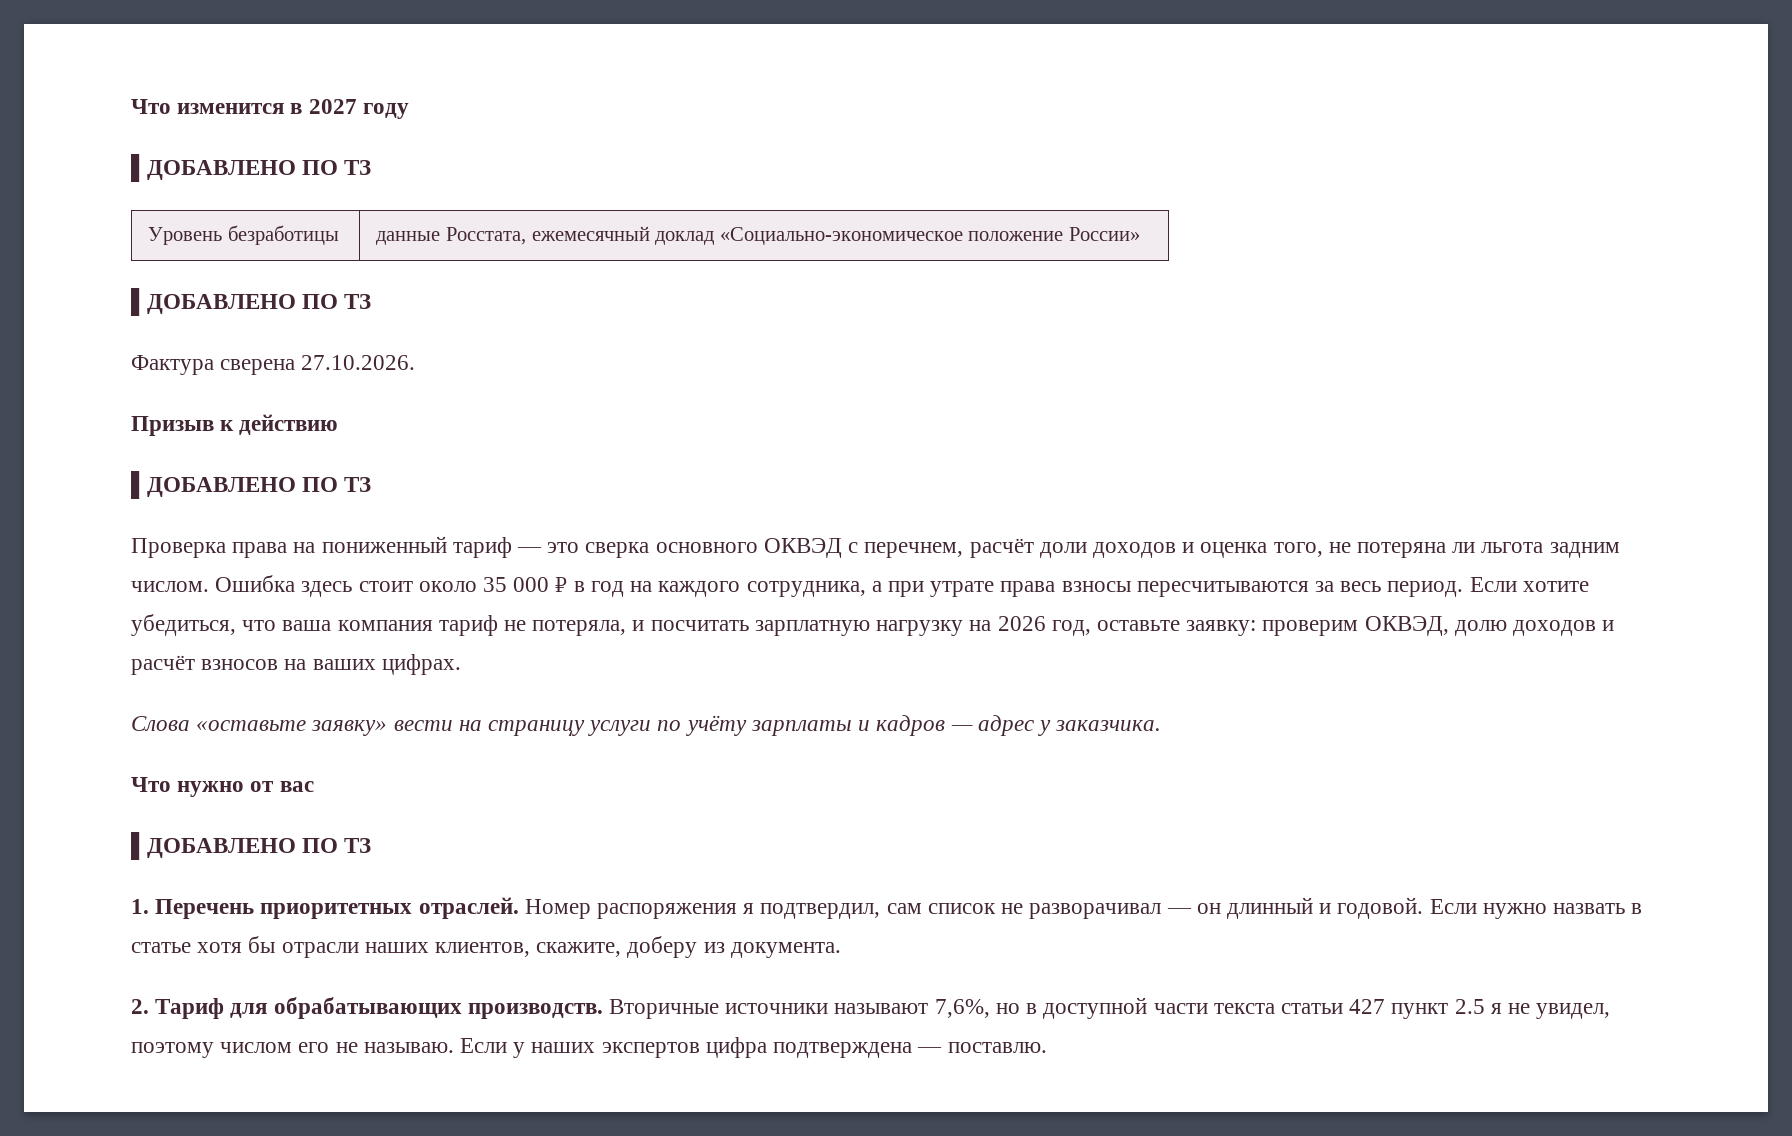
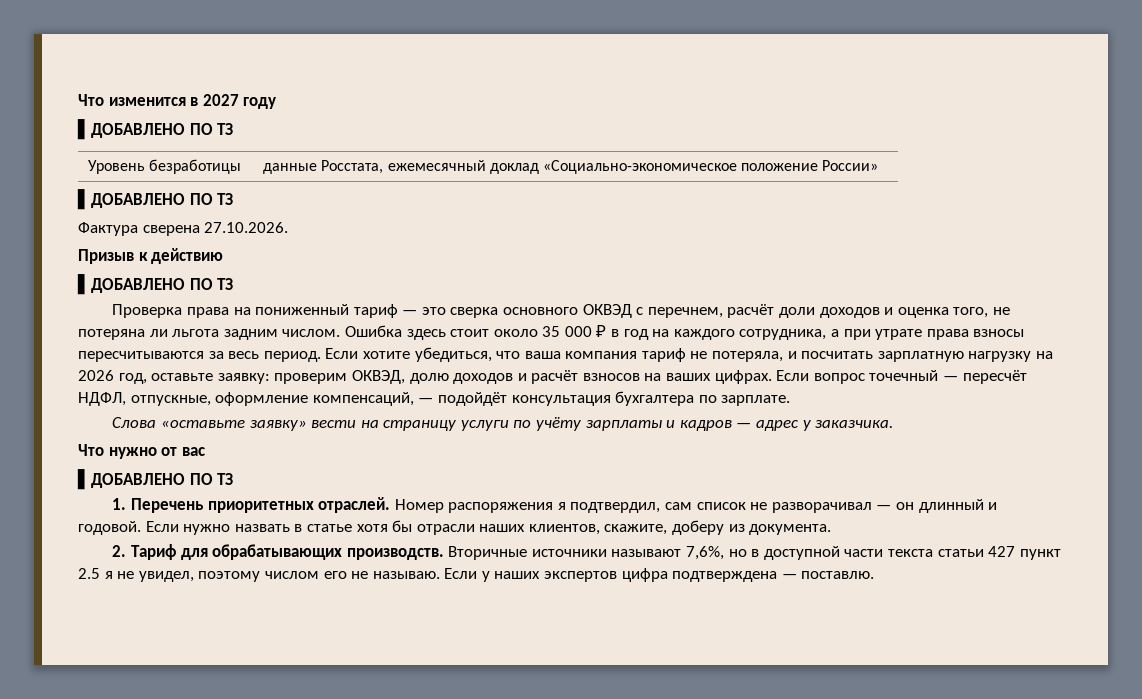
(461, 664) none -> [776,370,1027,384] [78,391,791,406] Если вопрос точечный — пересчёт НДФЛ, отпускные, оформление компенсаций, — подойдёт консультация бухгалтера по зарплате.

